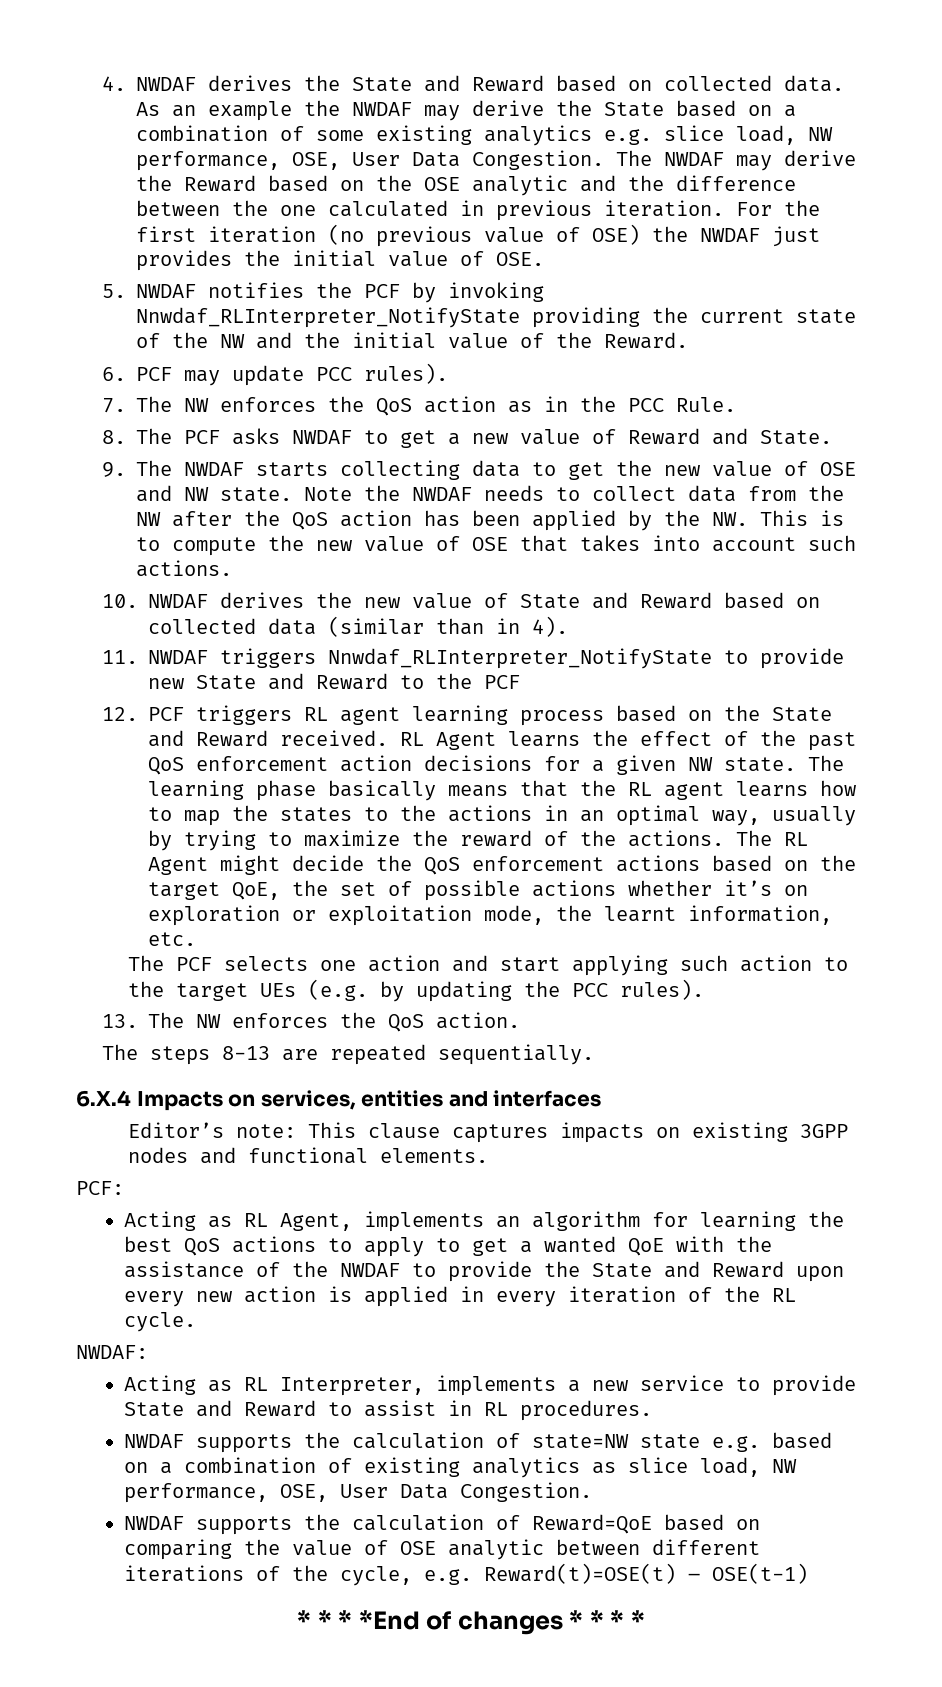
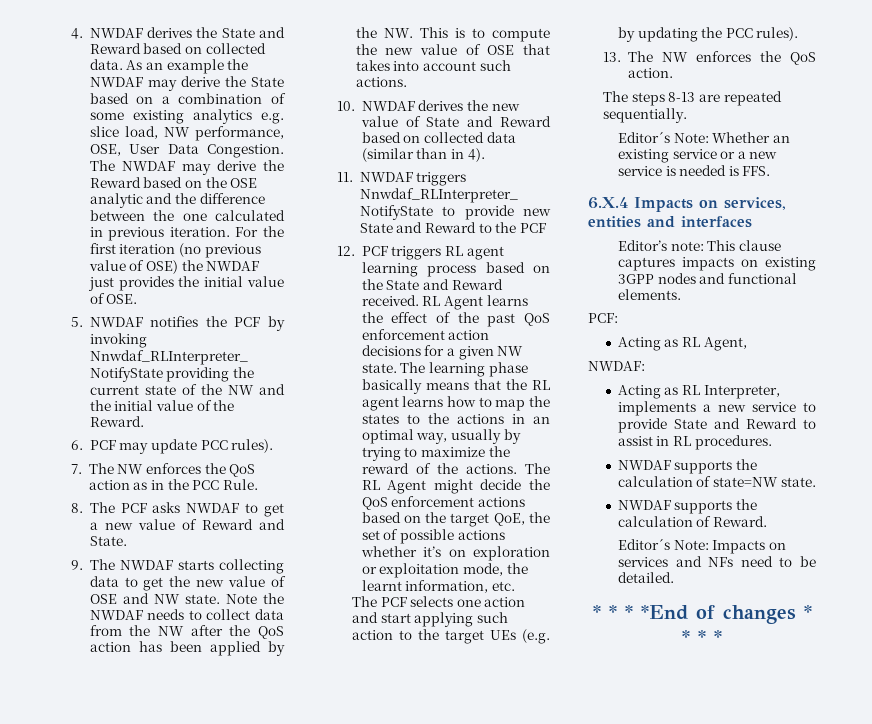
(595, 1054) none -> [617,132,790,143] [617,149,778,163] [617,165,771,176] // Editor´s Note: Whether an existing service or a new service is needed is FFS.
[364,1211,845,1232] [124,1236,773,1257] [124,1261,845,1282] [124,1286,797,1307] [124,1312,197,1332] implements an algorithm for learning the best QoS actions to apply to get a wanted QoE with the assistance of the NWDAF to provide the State and Reward upon every new action is applied in every iteration of the RL cycle. -> (747, 344) none
[640,1432,833,1452] [124,1457,798,1478] [124,1482,593,1503] [124,1514,761,1535] [124,1539,761,1560] [124,1563,809,1586] state e.g. based on a combination of existing analytics as slice load, NW performance, OSE, User Data Congestion. // NWDAF supports the calculation of Reward=QoE based on comparing the value of OSE analytic between different iterations of the cycle, e.g. Reward(t)=OSE(t) – OSE(t-1) -> [780,477,816,487] [617,499,758,514] [617,516,768,527] [617,539,786,554] [617,556,816,567] [617,572,674,583] state. // NWDAF supports the calculation of Reward. // Editor´s Note: Impacts on services and NFs need to be detailed.

